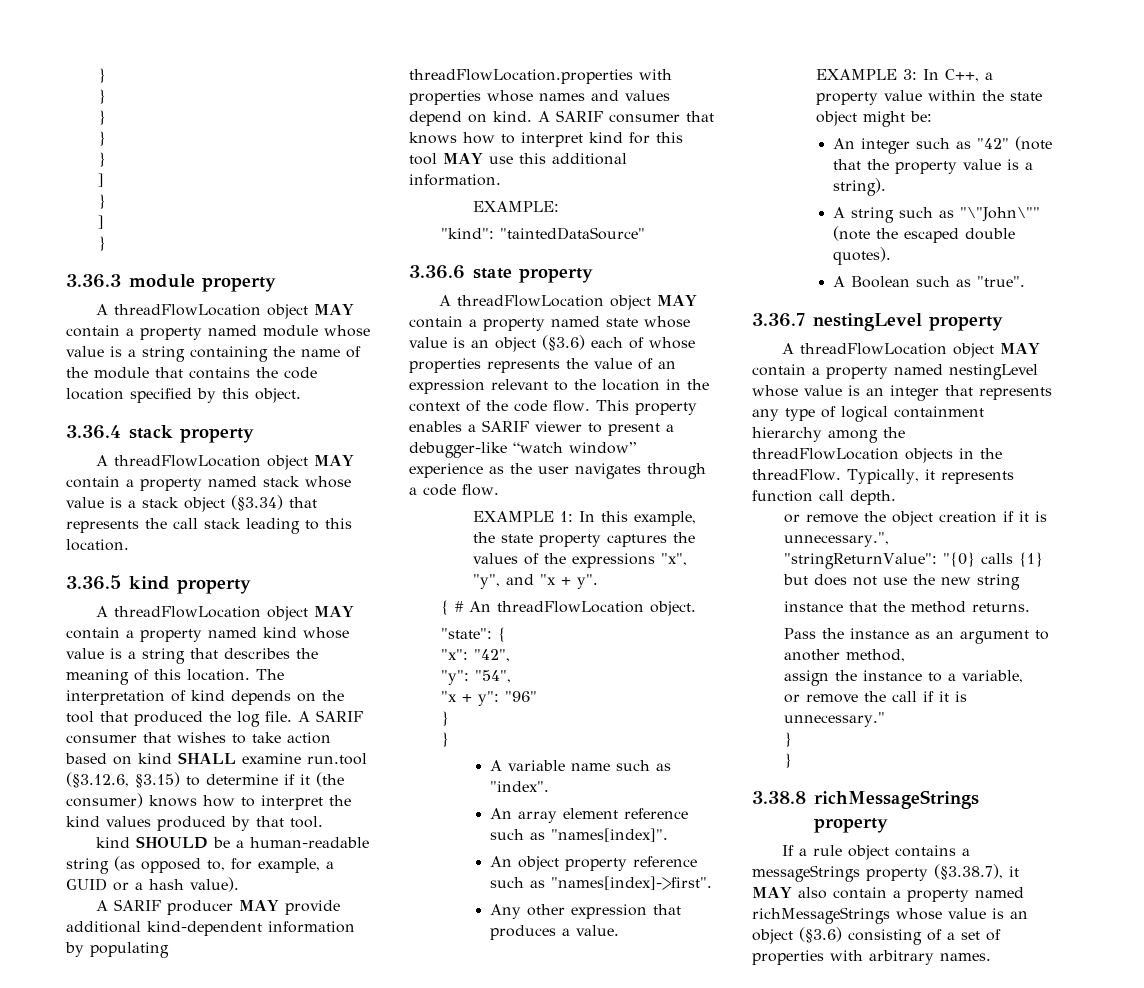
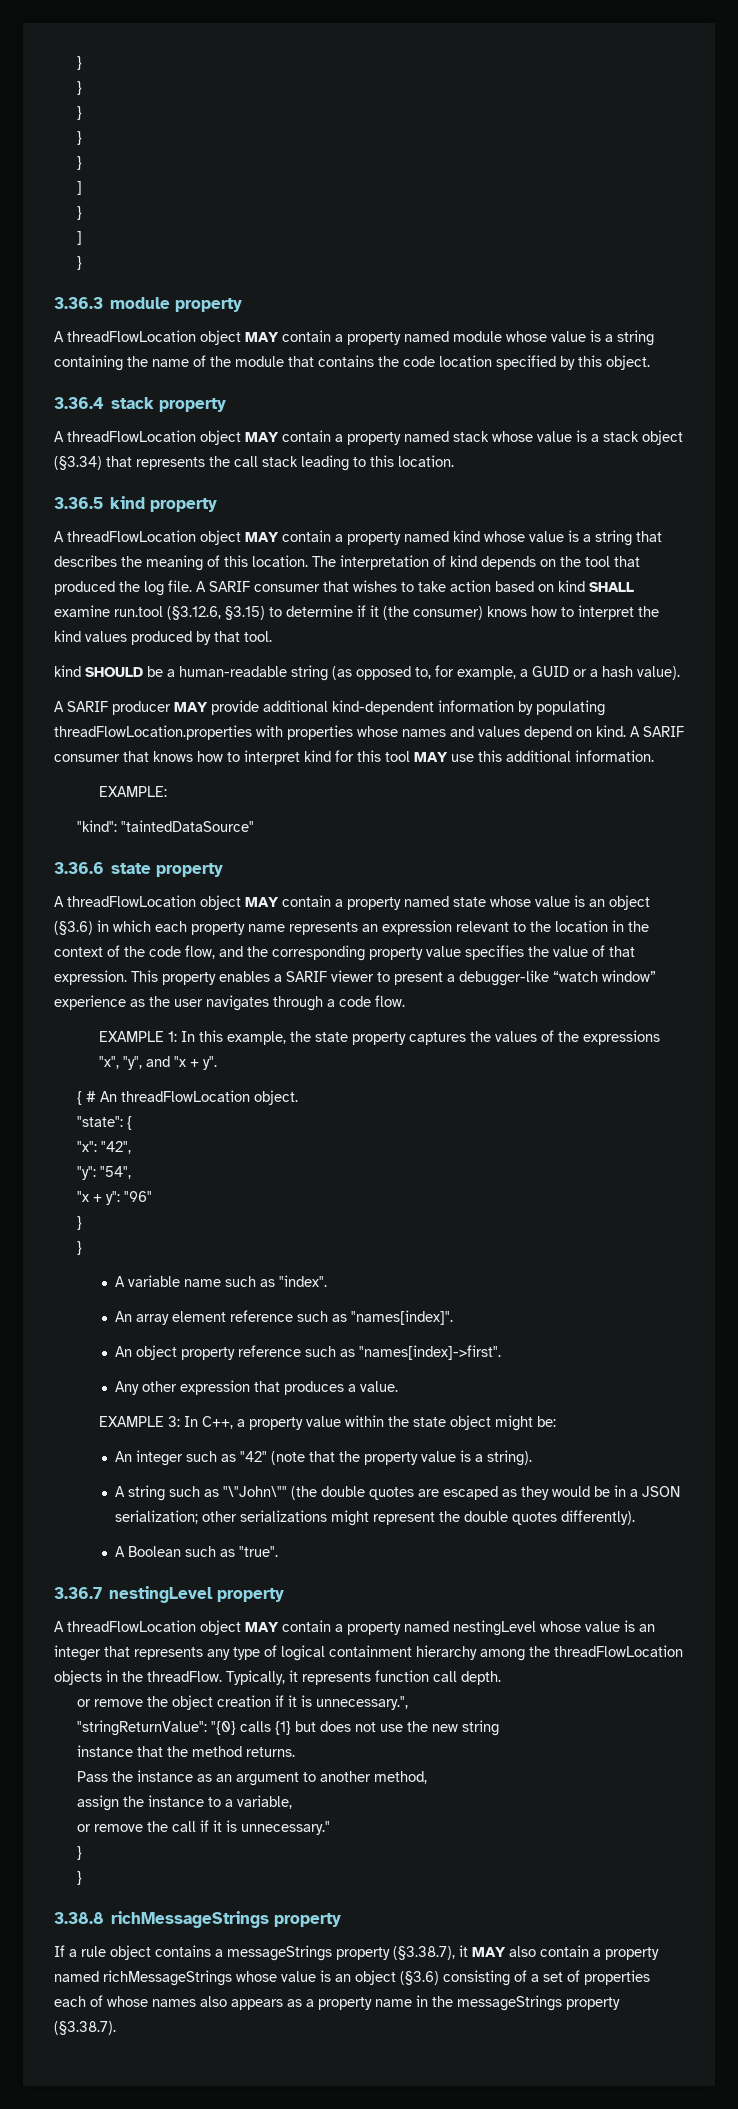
[591,337,695,349] [409,358,653,373] each of whose properties represents the value of -> [97,920,358,935] in which each property name represents
[553,400,590,412] flow. -> [185,945,635,961] [54,970,127,985] flow, and the corresponding property value specifies the value of that expression.
[833,226,1016,243] [833,247,892,265] (note the escaped double quotes). -> [291,1485,681,1500] [115,1510,636,1526] (the double quotes are escaped as they would be in a JSON serialization; other serializations might represent the double quotes differently).
[830,950,991,965] with arbitrary names. -> [54,1995,620,2011] [54,2021,116,2035] each of whose names also appears as a property name in the messageStrings property (§3.38.7).

